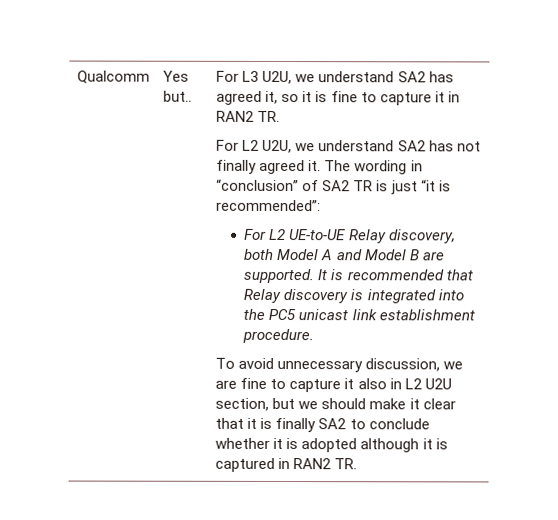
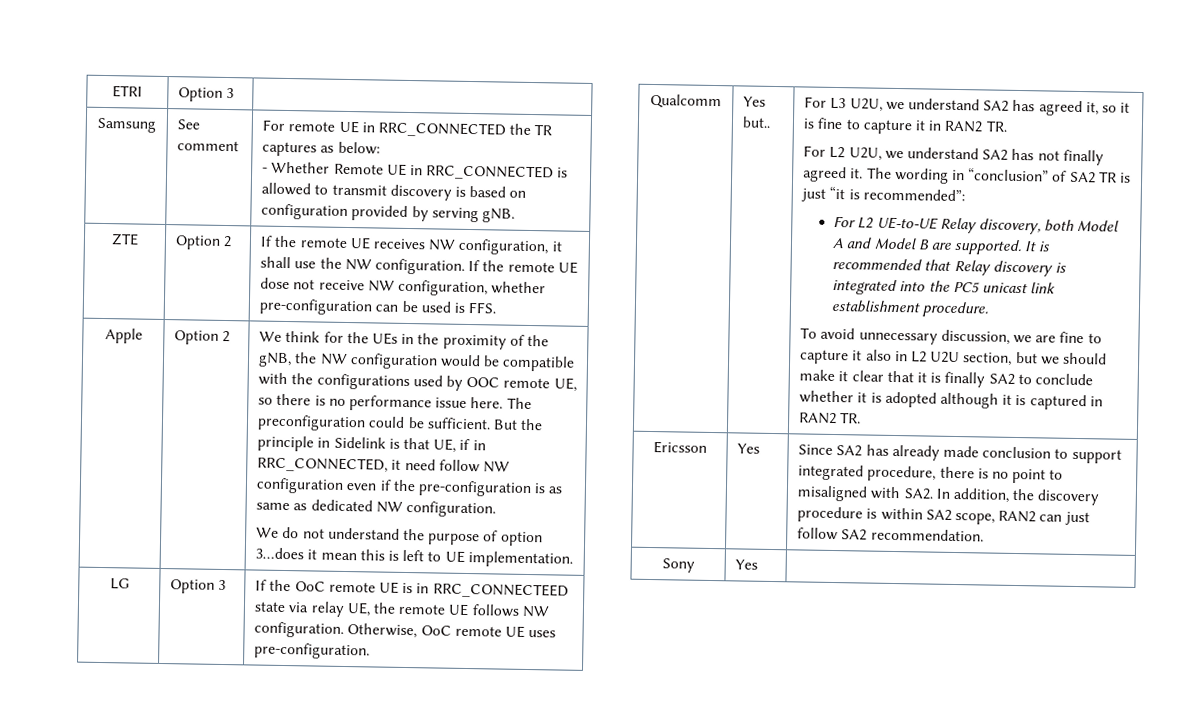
(77, 77) none -> [112,85,143,98] [178,87,235,102] [97,117,156,133] [177,119,201,130] [177,140,240,152] [262,119,553,138] [262,141,380,157] [262,161,569,181] [261,182,527,201] [261,203,515,223] [111,233,139,246] [175,235,233,250] [260,235,562,256] [260,256,578,275] [260,277,547,297] [259,298,497,316] [104,328,143,344] [174,330,231,345] [259,330,549,350] [258,352,576,372] [258,372,577,392] [258,393,532,412] [257,414,544,432] [257,435,486,453] [257,456,510,473] [256,477,563,498] [256,499,496,518] [256,526,543,547] [255,547,573,568] [109,578,130,590] [170,579,227,594] [255,579,569,599] [254,601,550,618] [254,621,557,639] [254,642,371,660] ETRI | Option 3 | // Samsung | See comment | For remote UE in RRC_CONNECTED the TR captures as below: // - Whether Remote UE in RRC_CONNECTED is allowed to transmit discovery is based on configuration provided by serving gNB. // ZTE | Option 2 | If the remote UE receives NW configuration, it shall use the NW configuration. If the remote UE dose not receive NW configuration, whether pre-configuration can be used is FFS. // Apple | Option 2 | We think for the UEs in the proximity of the gNB, the NW configuration would be compatible with the configurations used by OOC remote UE, so there is no performance issue here. The preconfiguration could be sufficient. But the principle in Sidelink is that UE, if in RRC_CONNECTED, it need follow NW configuration even if the pre-configuration is as same as dedicated NW configuration. // We do not understand the purpose of option 3…does it mean this is left to UE implementation. // LG | Option 3 | If the OoC remote UE is in RRC_CONNECTEED state via relay UE, the remote UE follows NW configuration. Otherwise, OoC remote UE uses pre-configuration. //
(358, 464) none -> [653,441,707,454] [737,443,761,454] [798,444,1122,464] [798,464,1064,484] [797,485,1100,506] [797,506,1090,526] [797,527,984,542] [661,558,695,573] [735,559,759,570] // Ericsson | Yes | Since SA2 has already made conclusion to support integrated procedure, there is no point to misaligned with SA2. In addition, the discovery procedure is within SA2 scope, RAN2 can just follow SA2 recommendation. // Sony | Yes |

